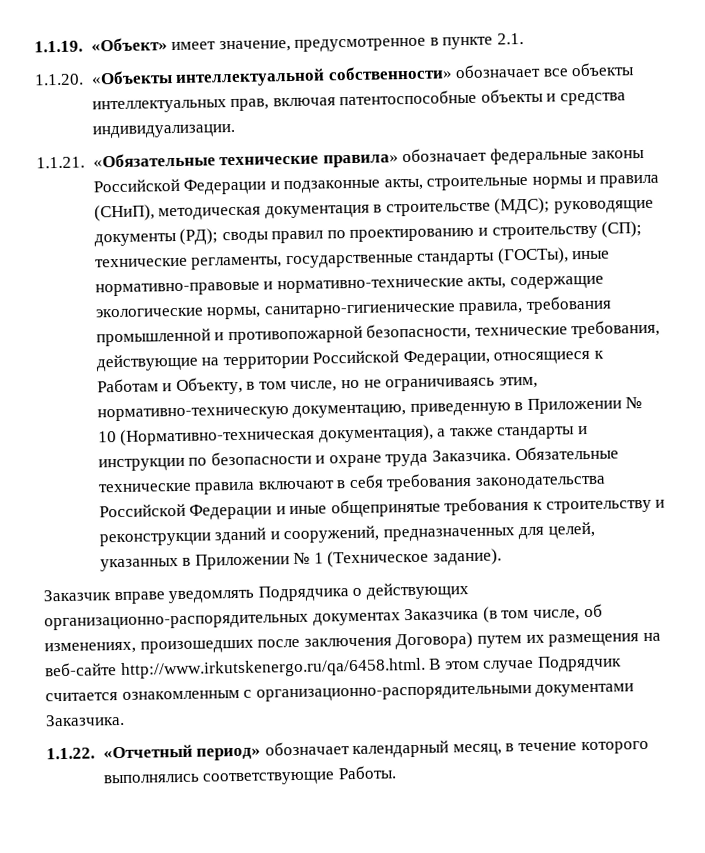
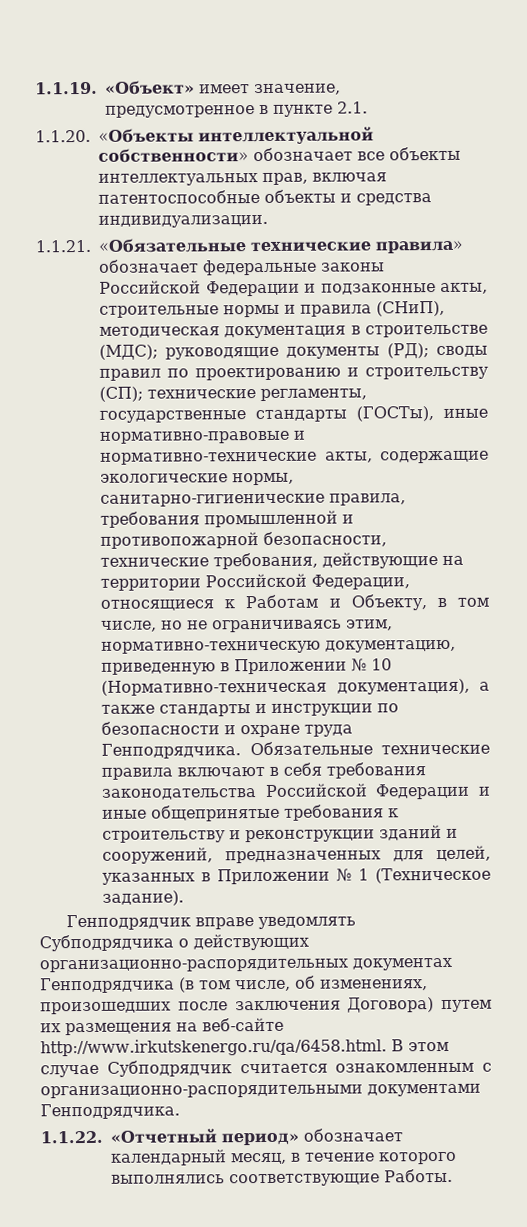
[432,449,512,462] Заказчика. -> [101,743,241,759] Генподрядчика.
[43,589,111,602] Заказчик -> [66,914,192,931] Генподрядчик
[257,585,349,602] Подрядчика -> [39,934,174,952] Субподрядчика
[404,607,480,621] Заказчика -> [40,977,175,994] Генподрядчика
[536,655,622,672] Подрядчик -> [106,1060,232,1077] Субподрядчик
[45,713,125,727] Заказчика. -> [40,1103,180,1120] Генподрядчика.

